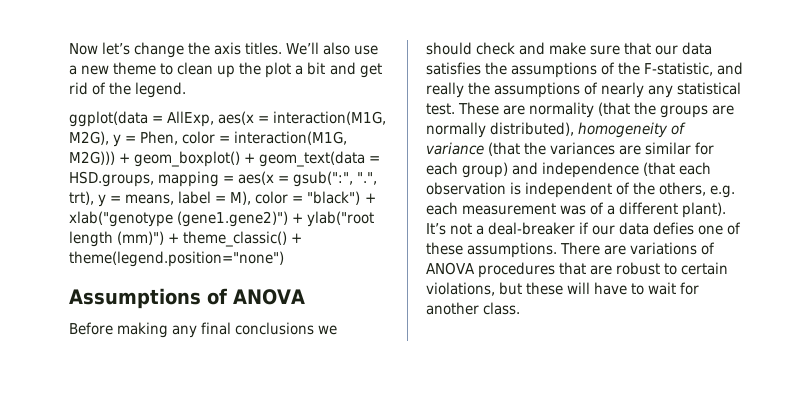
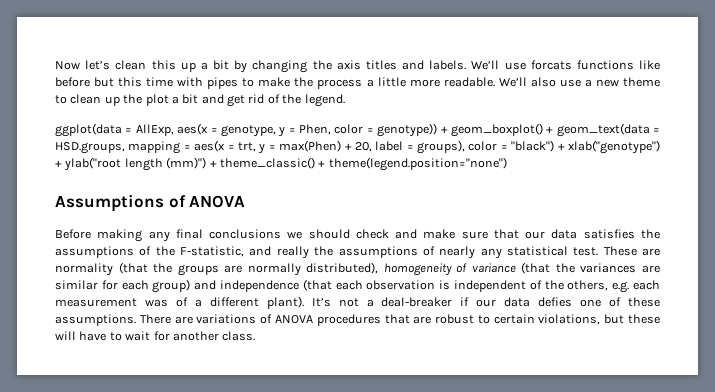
[134,42,283,58] change the axis titles. -> [115,60,660,73] [55,77,495,89] clean this up a bit by changing the axis titles and labels. We’ll use forcats functions like before but this time with pipes to make the process a little more readable.
[273,111,387,125] [69,131,109,145] interaction(M1G, M2G), -> [220,125,276,137] genotype,
[234,131,348,145] [69,151,115,165] interaction(M1G, M2G))) -> [377,123,438,137] genotype))
[293,171,378,187] [69,191,175,207] gsub(":", ".", trt), y = means, -> [237,140,372,154] trt, y = max(Phen) + 20,
[230,191,252,205] M), -> [417,140,466,154] groups),
[69,211,289,227] xlab("genotype (gene1.gene2)") -> [568,140,661,154] xlab("genotype")

